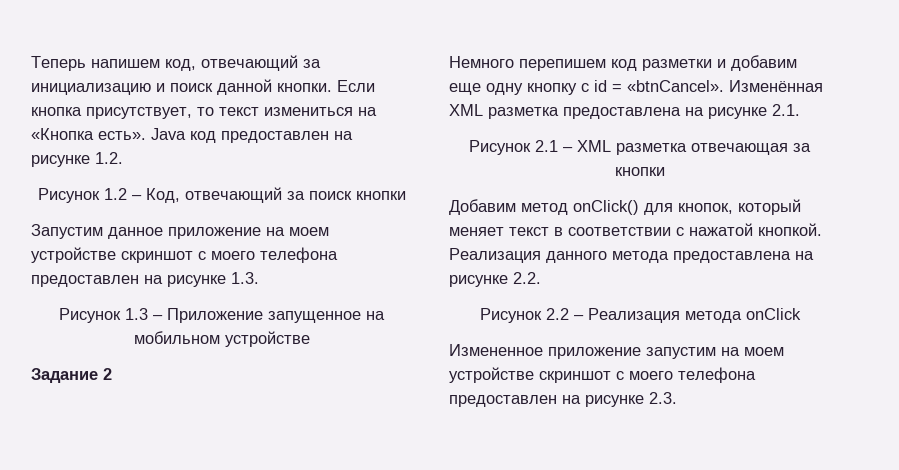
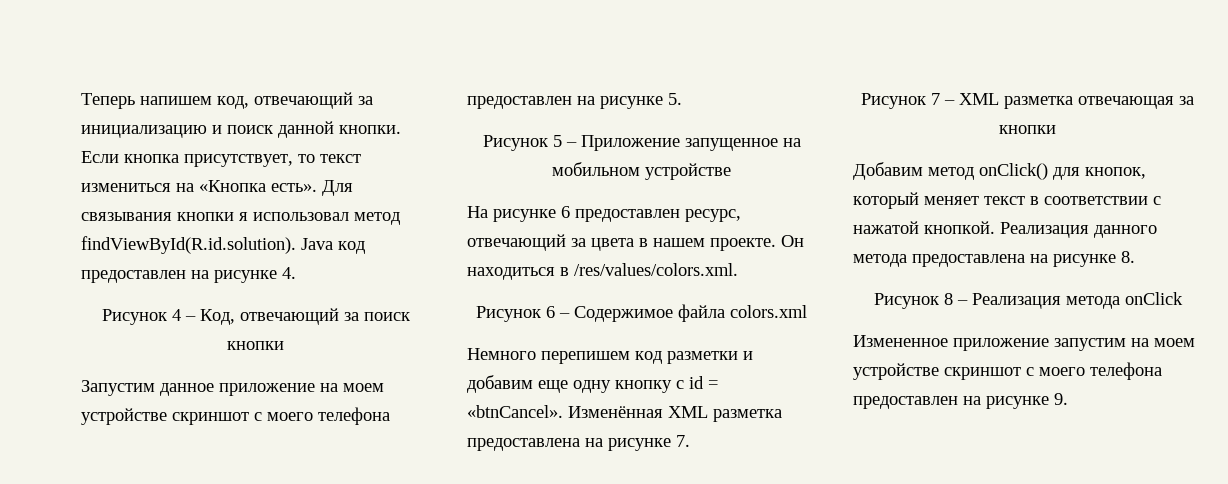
(146, 135) none -> [322,180,353,196] [81,212,400,225] [81,236,296,254] Для связывания кнопки я использовал метод findViewById(R.id.solution).
[95,152,123,164] [37,188,127,203] 1.2. // Рисунок 1.2 -> [282,267,296,279] [101,309,181,325] 4. // Рисунок 4
[231,272,259,284] [59,308,148,323] 1.3. // Рисунок 1.3 -> [668,93,682,105] [482,135,562,151] 5. // Рисунок 5
[31,368,112,383] Задание 2 -> [467,206,741,222] [467,234,804,251] [467,263,738,280] [476,304,807,322] На рисунке 6 предоставлен ресурс, отвечающий за цвета в нашем проекте. Он находиться в /res/values/colors.xml. // Рисунок 6 – Содержимое файла colors.xml
[772,104,800,116] [469,140,558,155] 2.1. // Рисунок 2.1 -> [676,435,690,447] [861,93,940,109] 7. // Рисунок 7
[513,272,541,284] [479,308,569,323] 2.2. // Рисунок 2.2 -> [1121,251,1135,263] [873,293,953,309] 8. // Рисунок 8
[649,392,677,404] 2.3. -> [1054,393,1068,405] 9.

